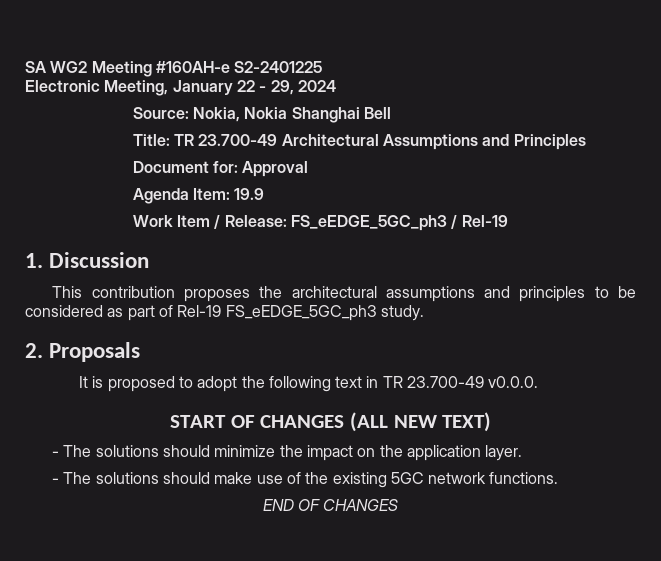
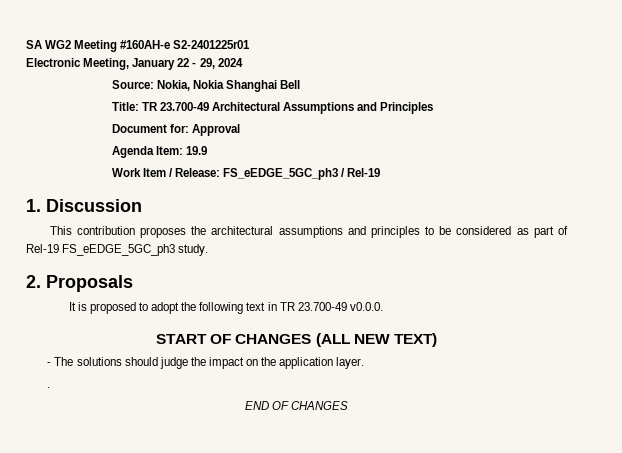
[234,61,323,73] S2-2401225 -> [173,40,251,49] S2-2401225r01
[214,445,276,457] minimize -> [159,357,188,369] judge
[51,472,559,488] - The solutions should make use of the existing 5GC network functions. -> [47,387,51,388] .

